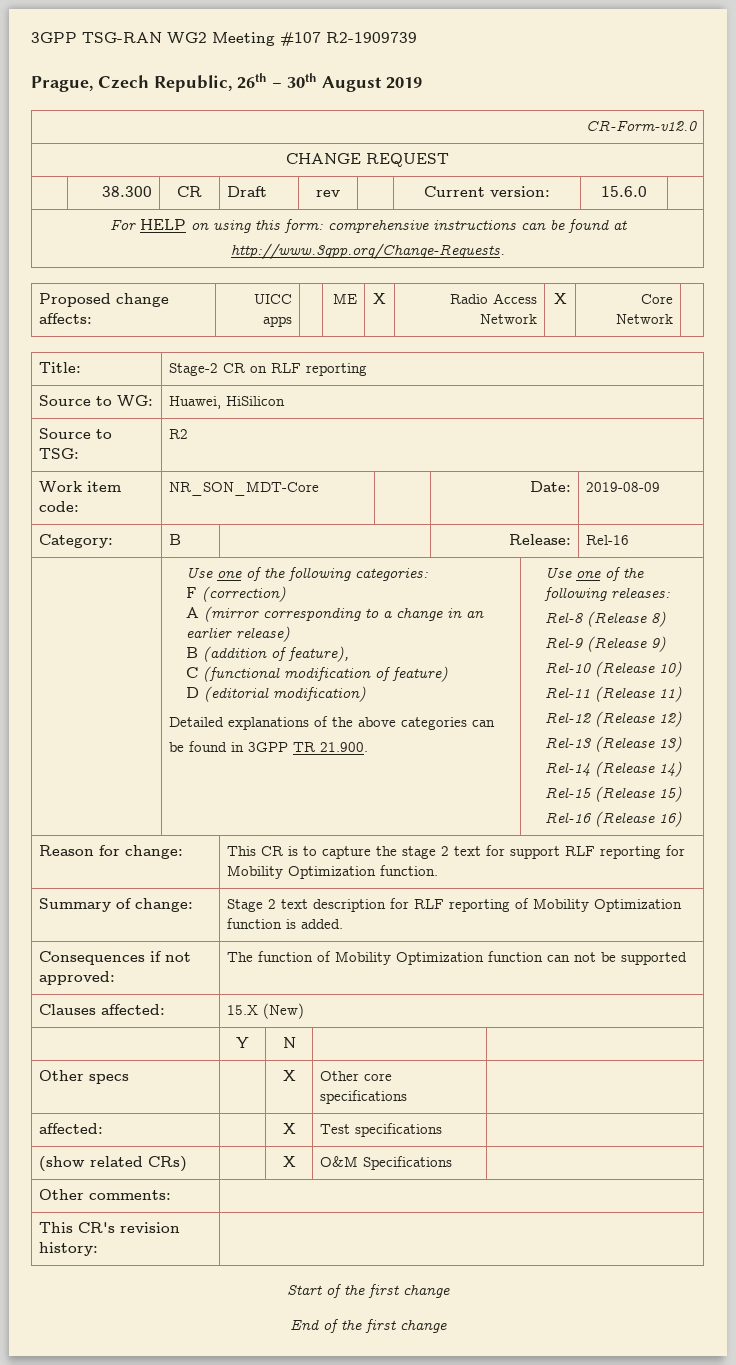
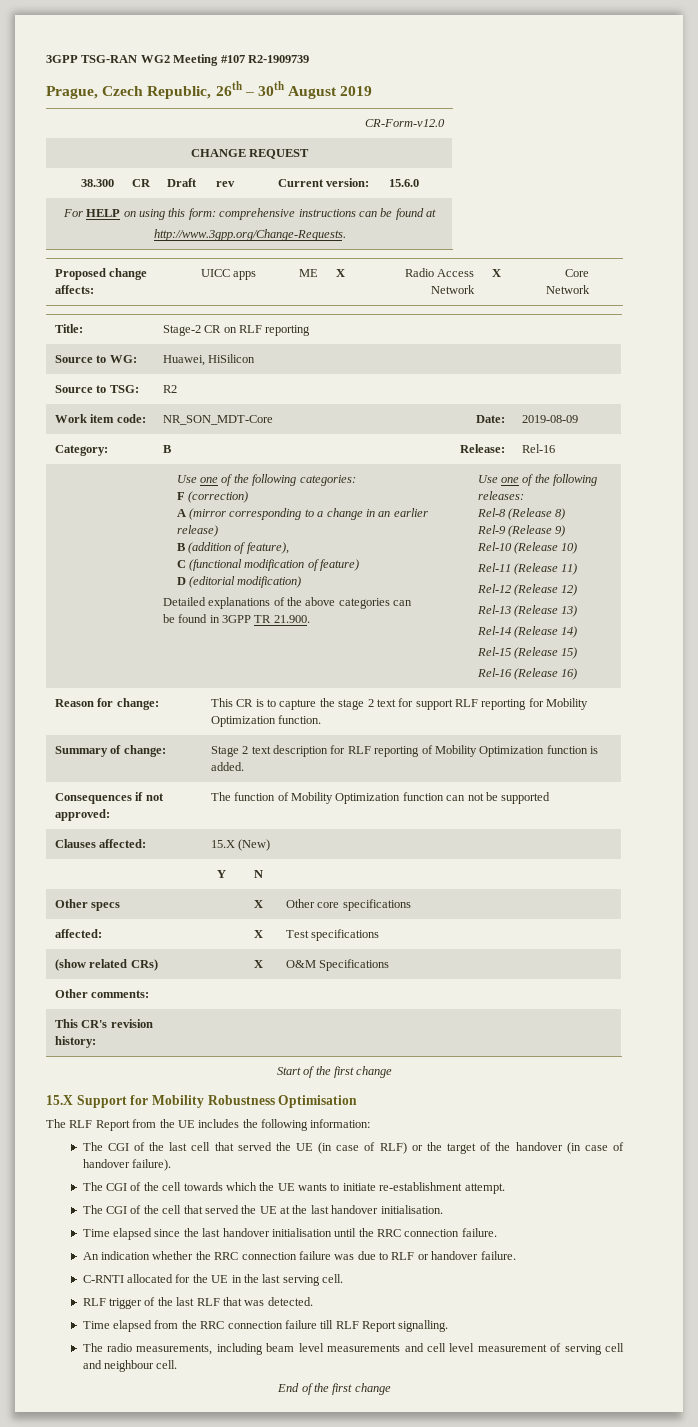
(450, 1291) none -> [46,1095,358,1108] [46,1119,371,1131] [82,1142,625,1154] [82,1159,172,1171] [82,1182,505,1194] [82,1205,443,1214] [82,1228,497,1240] [82,1251,516,1260] [82,1274,344,1286] [82,1297,313,1309] [82,1320,449,1332] [82,1343,624,1355] [82,1360,178,1372] // 15.X Support for Mobility Robustness Optimisation // The RLF Report from the UE includes the following information: // The CGI of the last cell that served the UE (in case of RLF) or the target of the handover (in case of handover failure). // The CGI of the cell towards which the UE wants to initiate re-establishment attempt. // The CGI of the cell that served the UE at the last handover initialisation. // Time elapsed since the last handover initialisation until the RRC connection failure. // An indication whether the RRC connection failure was due to RLF or handover failure. // C-RNTI allocated for the UE in the last serving cell. // RLF trigger of the last RLF that was detected. // Time elapsed from the RRC connection failure till RLF Report signalling. // The radio measurements, including beam level measurements and cell level measurement of serving cell and neighbour cell.

